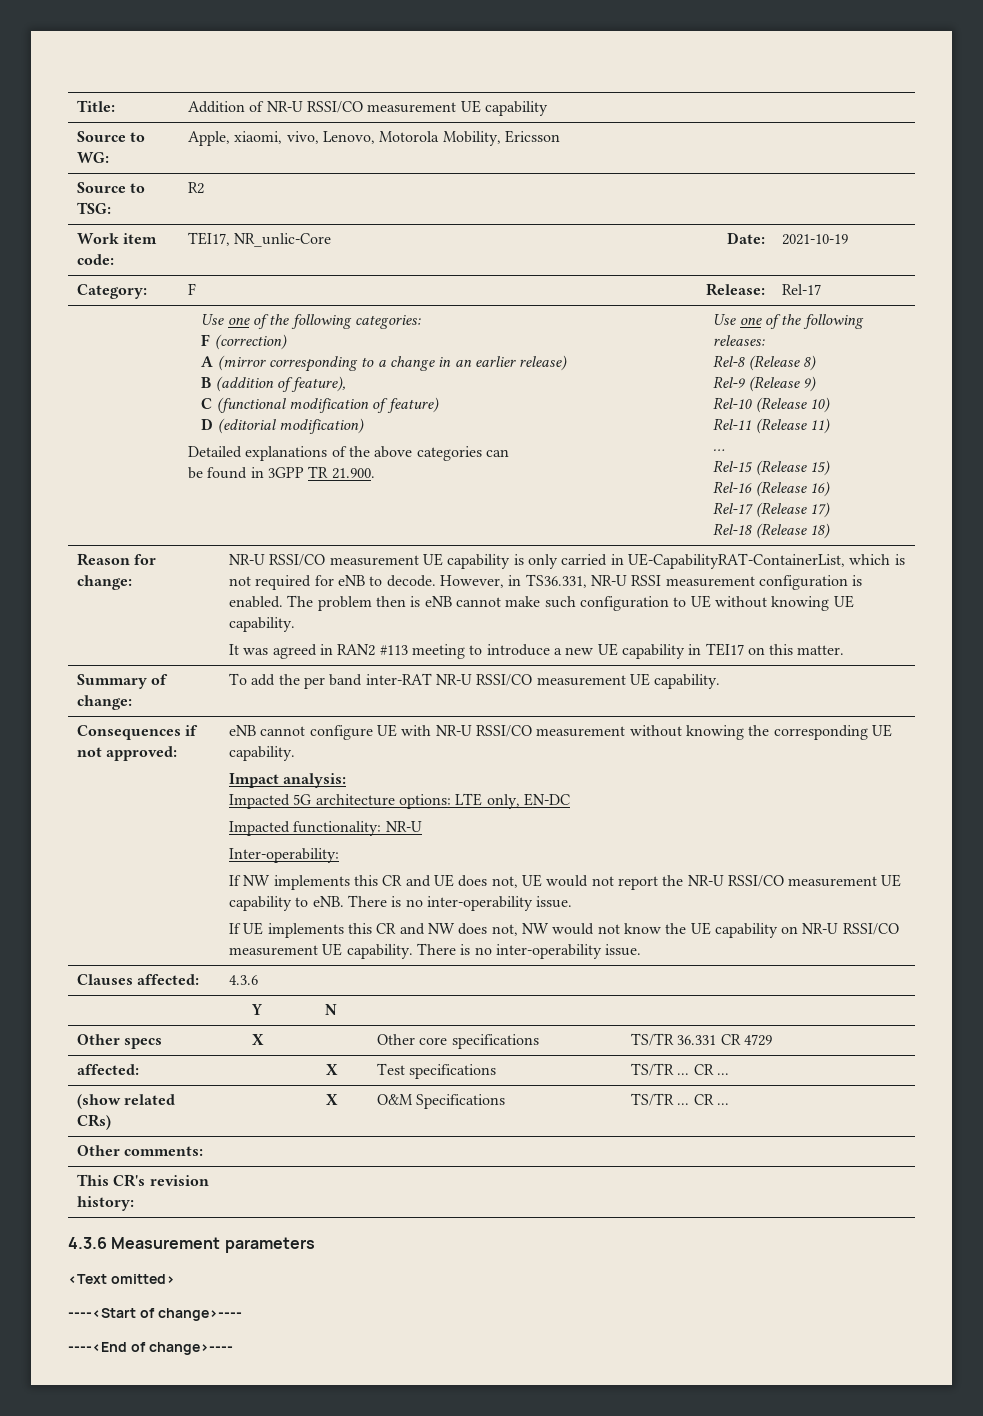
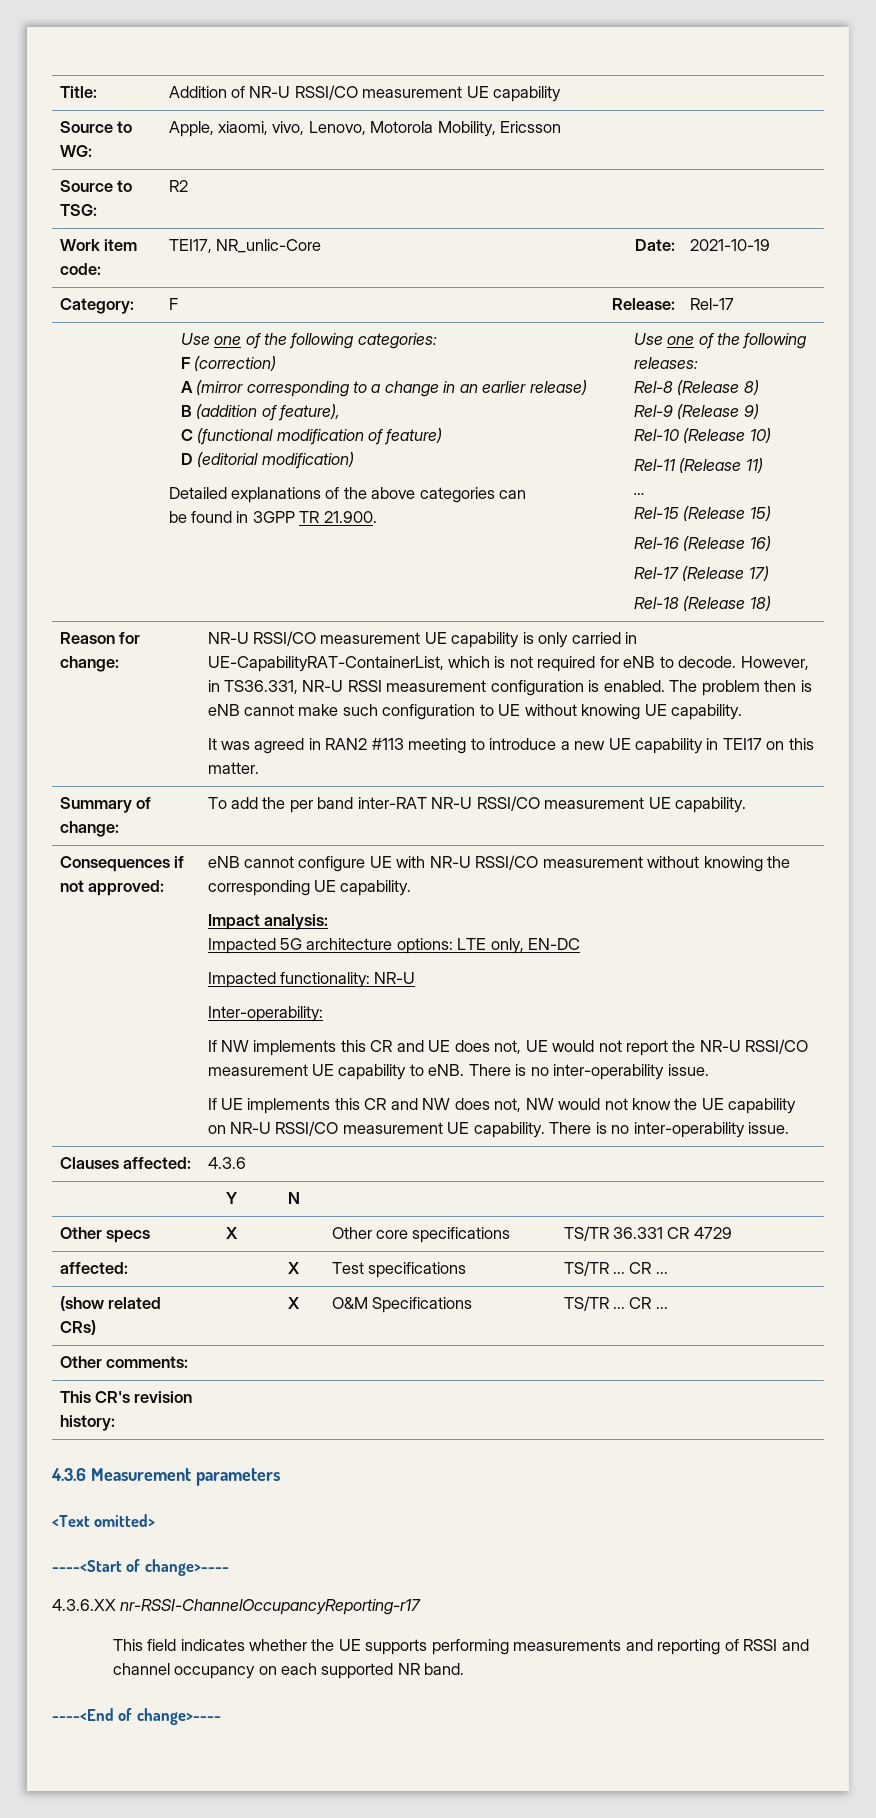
(242, 1314) none -> [52,1599,422,1615] [112,1639,809,1655] [112,1663,465,1679] // 4.3.6.XX nr-RSSI-ChannelOccupancyReporting-r17 // This field indicates whether the UE supports performing measurements and reporting of RSSI and channel occupancy on each supported NR band.

